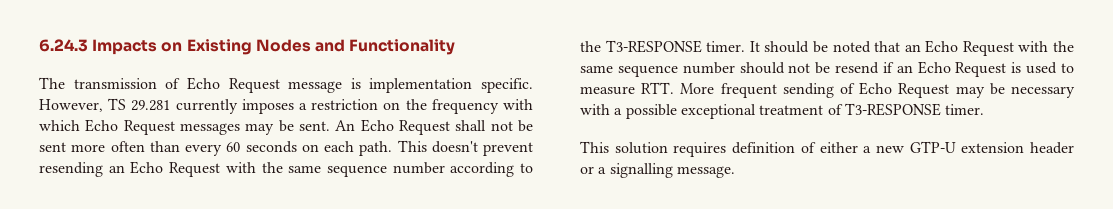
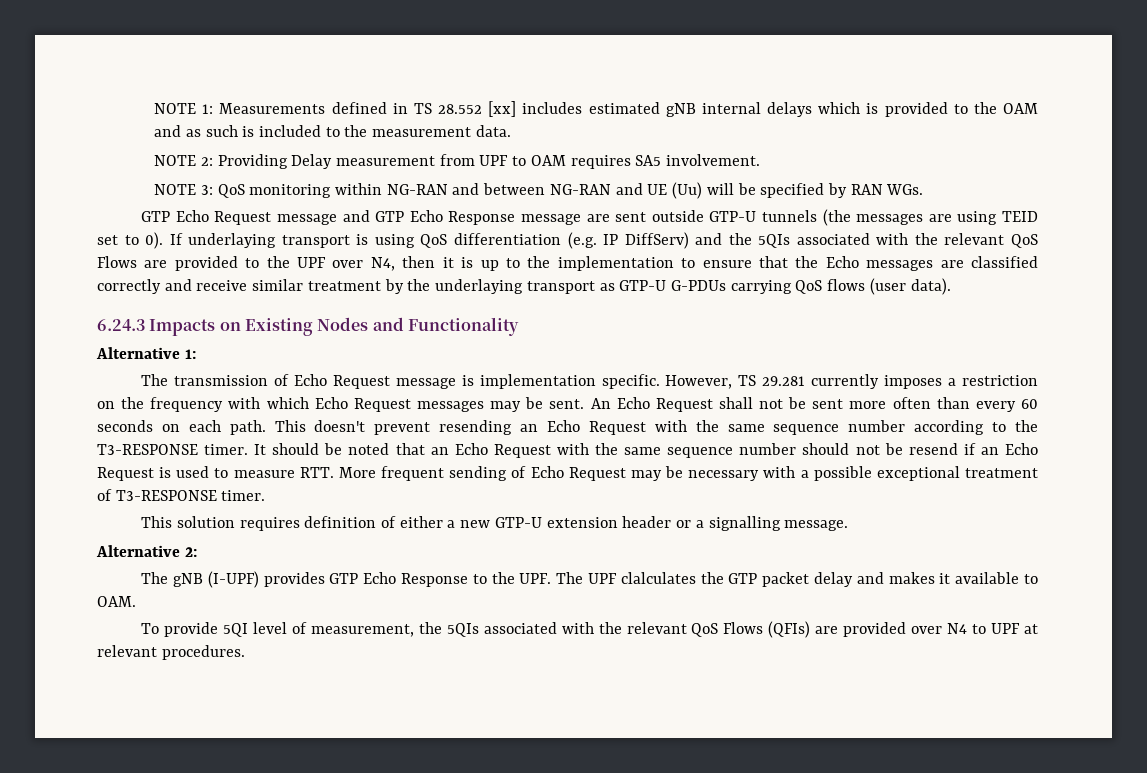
(39, 45) none -> [154,101,1038,117] [154,125,511,137] [154,154,761,169] [154,182,924,199] [141,209,1038,226] [97,232,1038,249] [97,256,1038,271] [97,278,951,295] NOTE 1: Measurements defined in TS 28.552 [xx] includes estimated gNB internal delays which is provided to the OAM and as such is included to the measurement data. // NOTE 2: Providing Delay measurement from UPF to OAM requires SA5 involvement. // NOTE 3: QoS monitoring within NG-RAN and between NG-RAN and UE (Uu) will be specified by RAN WGs. // GTP Echo Request message and GTP Echo Response message are sent outside GTP-U tunnels (the messages are using TEID set to 0). If underlaying transport is using QoS differentiation (e.g. IP DiffServ) and the 5QIs associated with the relevant QoS Flows are provided to the UPF over N4, then it is up to the implementation to ensure that the Echo messages are classified correctly and receive similar treatment by the underlaying transport as GTP-U G-PDUs carrying QoS flows (user data). //
(456, 47) none -> [96,347,196,359] // Alternative 1:
(735, 172) none -> [96,545,197,557] [141,571,1039,588] [97,596,136,607] [141,621,1038,638] [97,645,245,660] // Alternative 2: // The gNB (I-UPF) provides GTP Echo Response to the UPF. The UPF clalculates the GTP packet delay and makes it available to OAM. // To provide 5QI level of measurement, the 5QIs associated with the relevant QoS Flows (QFIs) are provided over N4 to UPF at relevant procedures.

